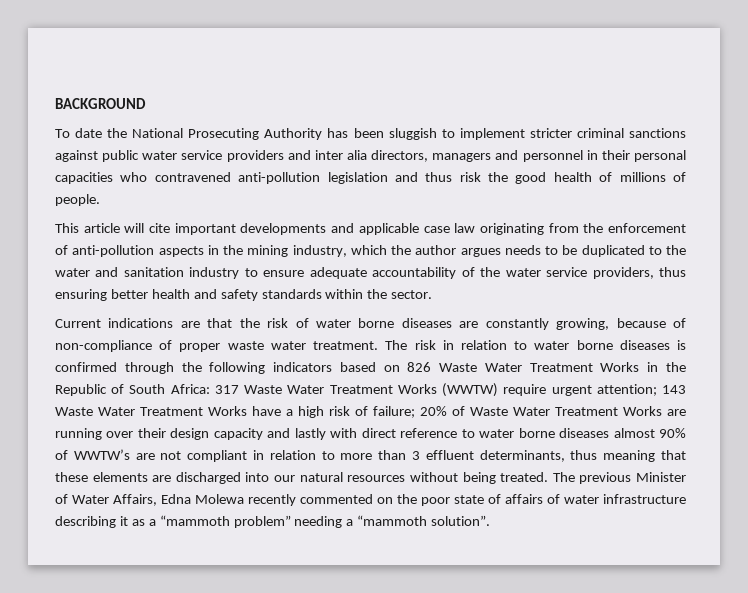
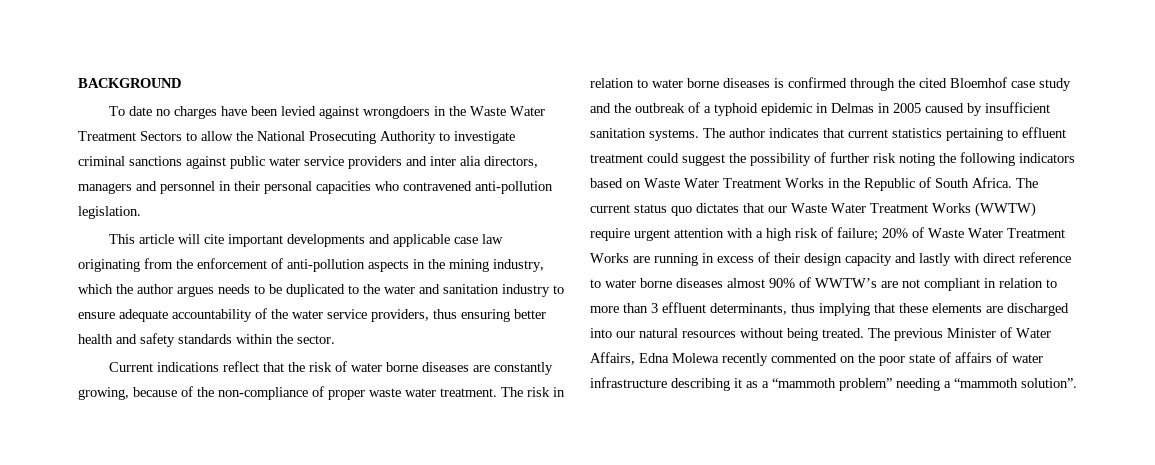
[107,128,572,140] the National Prosecuting Authority has been sluggish to implement stricter -> [155,106,545,119] [78,131,515,144] no charges have been levied against wrongdoers in the Waste Water Treatment Sectors to allow the National Prosecuting Authority to investigate
[327,172,686,184] [55,194,100,206] legislation and thus risk the good health of millions of people. -> [78,206,141,219] legislation.
[180,321,200,328] are -> [222,361,259,372] reflect
(687, 323) none -> [197,387,214,397] the
(202, 367) none -> [919,77,1071,91] [590,102,1050,116] [590,127,1066,141] [590,152,956,166] cited Bloemhof case study and the outbreak of a typhoid epidemic in Delmas in 2005 caused by insufficient sanitation systems. The author indicates that current statistics pertaining to effluent treatment could suggest the possibility of further risk noting the
[407,362,432,372] 826 -> (641, 184) none
[170,384,239,394] Africa: 317 -> [972,177,1038,188] [590,203,787,216] Africa. The current status quo dictates that our
[596,384,686,396] [55,406,281,416] attention; 143 Waste Water Treatment Works have -> [674,228,753,238] attention with
[106,431,134,438] over -> [702,252,770,263] in excess of
[603,450,656,462] meaning -> [819,303,870,316] implying

